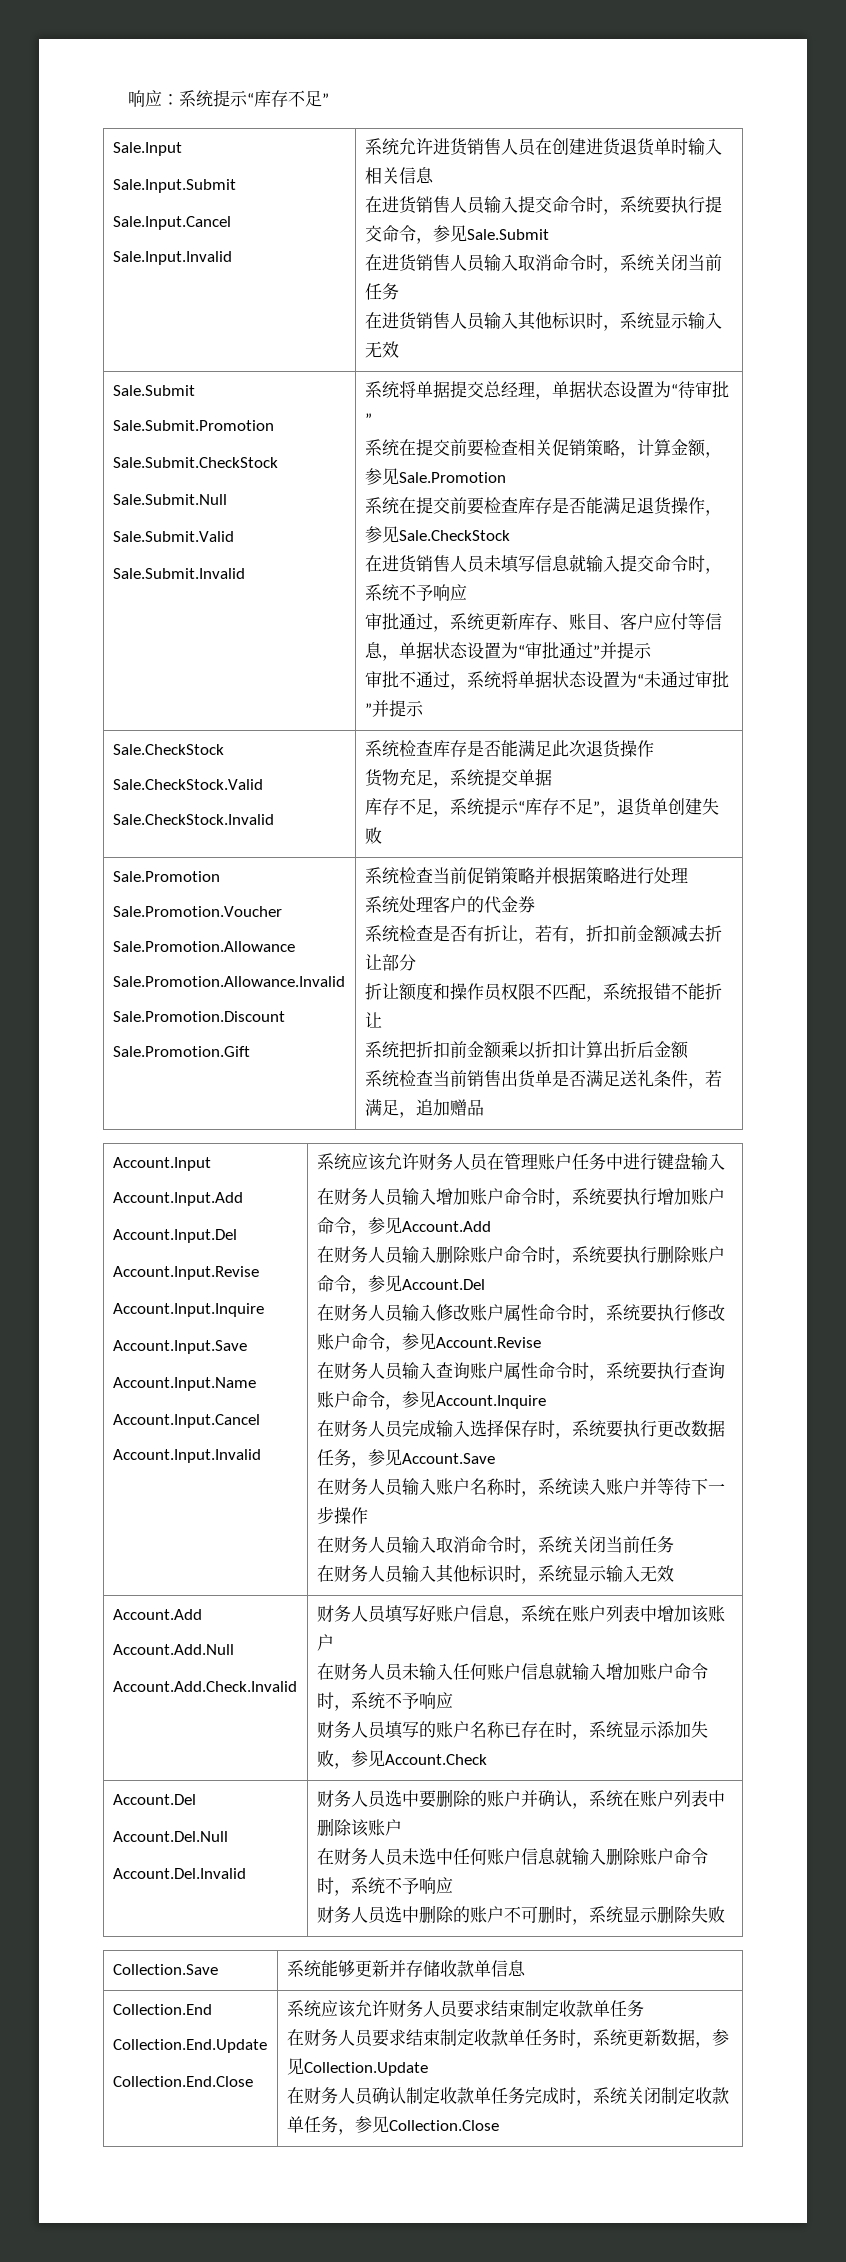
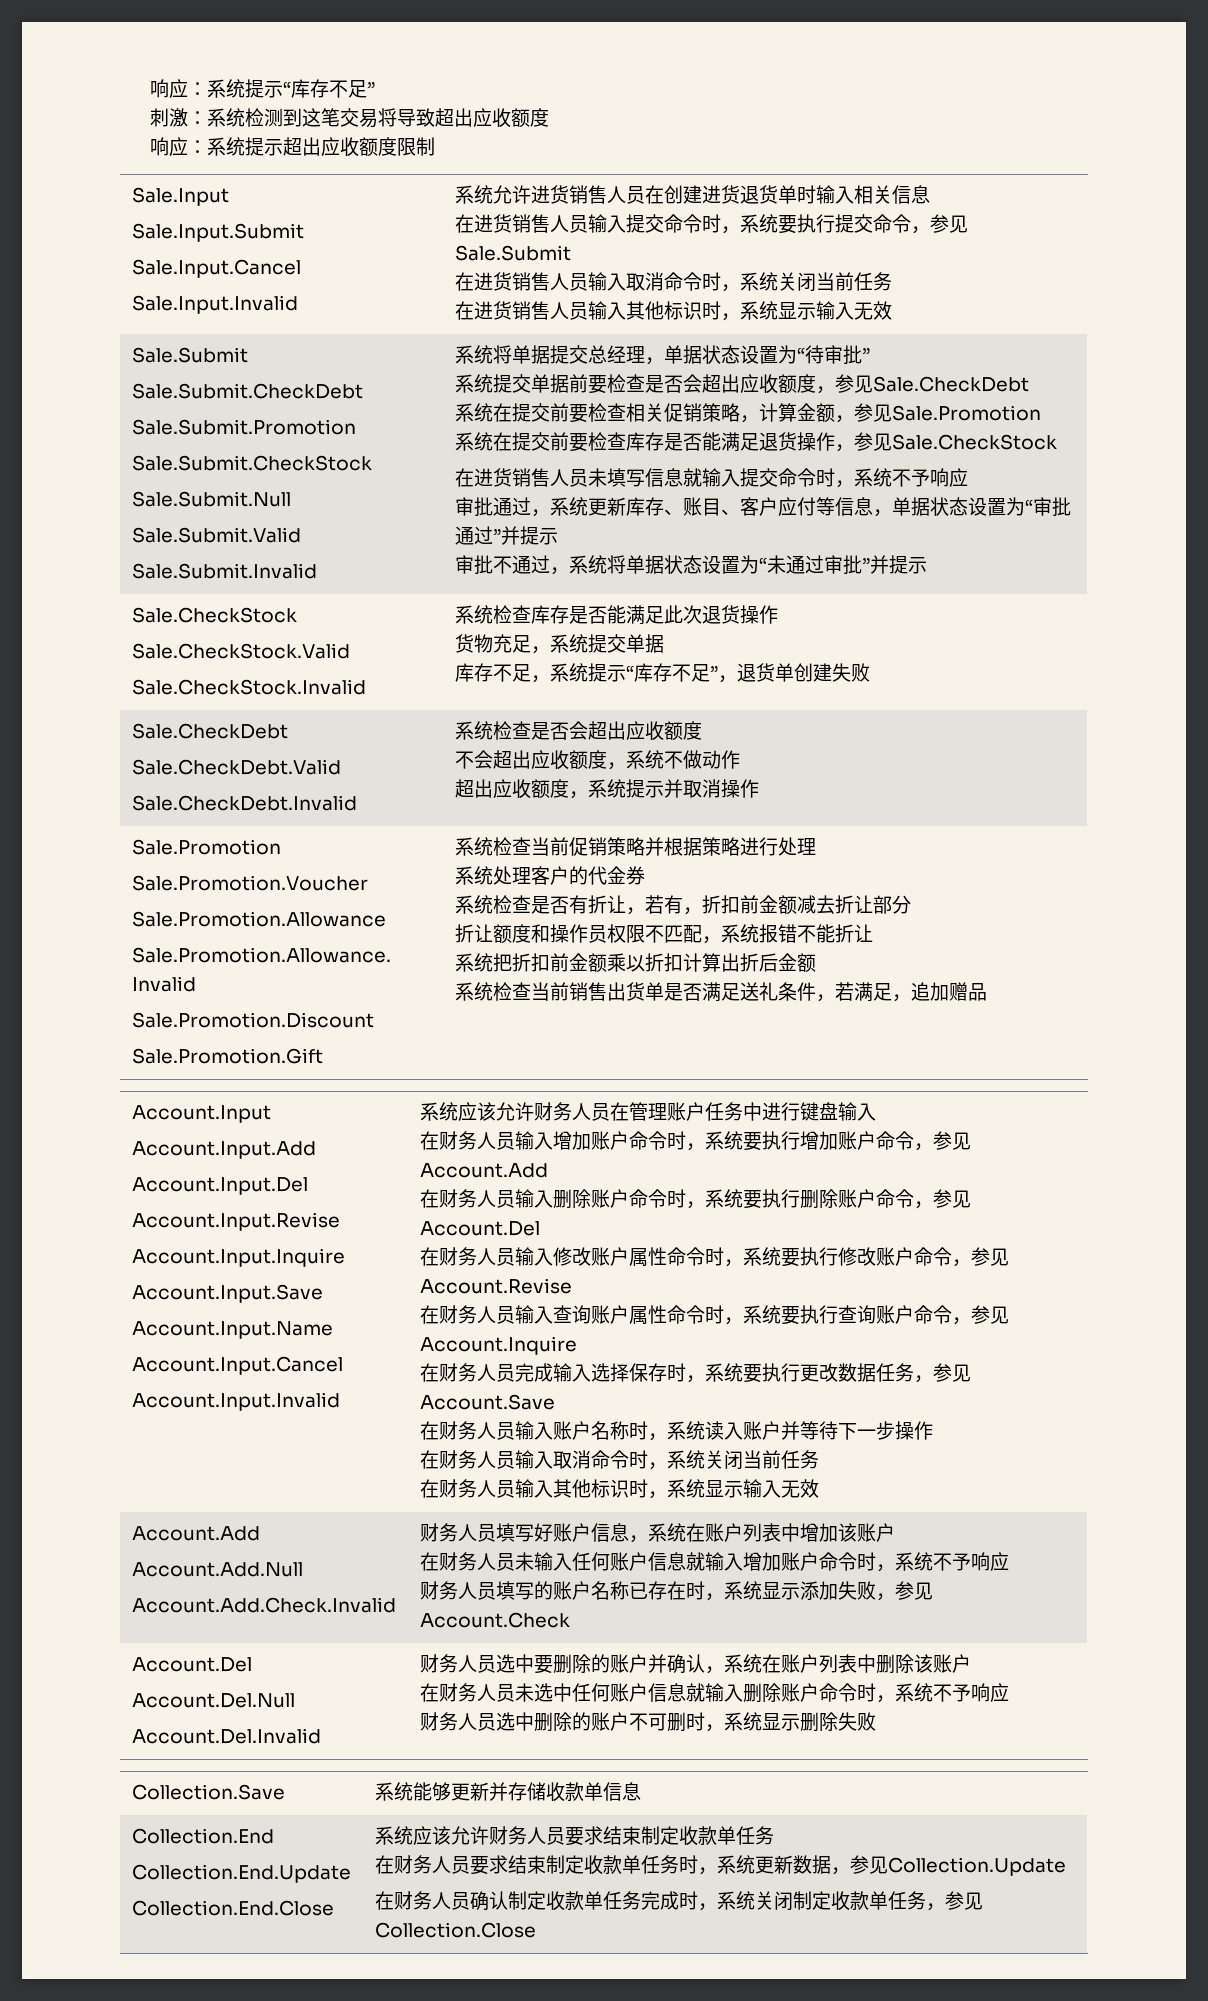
(330, 99) none -> [150,108,550,128] [150,137,436,157] // 刺激：系统检测到这笔交易将导致超出应收额度 // 响应：系统提示超出应收额度限制
(195, 390) none -> [131,383,363,399] // Sale.Submit.CheckDebt
(372, 419) none -> [454,374,1029,394] // 系统提交单据前要检查是否会超出应收额度，参见Sale.CheckDebt
(382, 835) none -> [131,723,288,739] [131,759,341,775] [131,795,357,811] [454,721,702,741] [454,750,740,770] [454,779,759,799] // Sale.CheckDebt // Sale.CheckDebt.Valid // Sale.CheckDebt.Invalid | 系统检查是否会超出应收额度 // 不会超出应收额度，系统不做动作 // 超出应收额度，系统提示并取消操作

